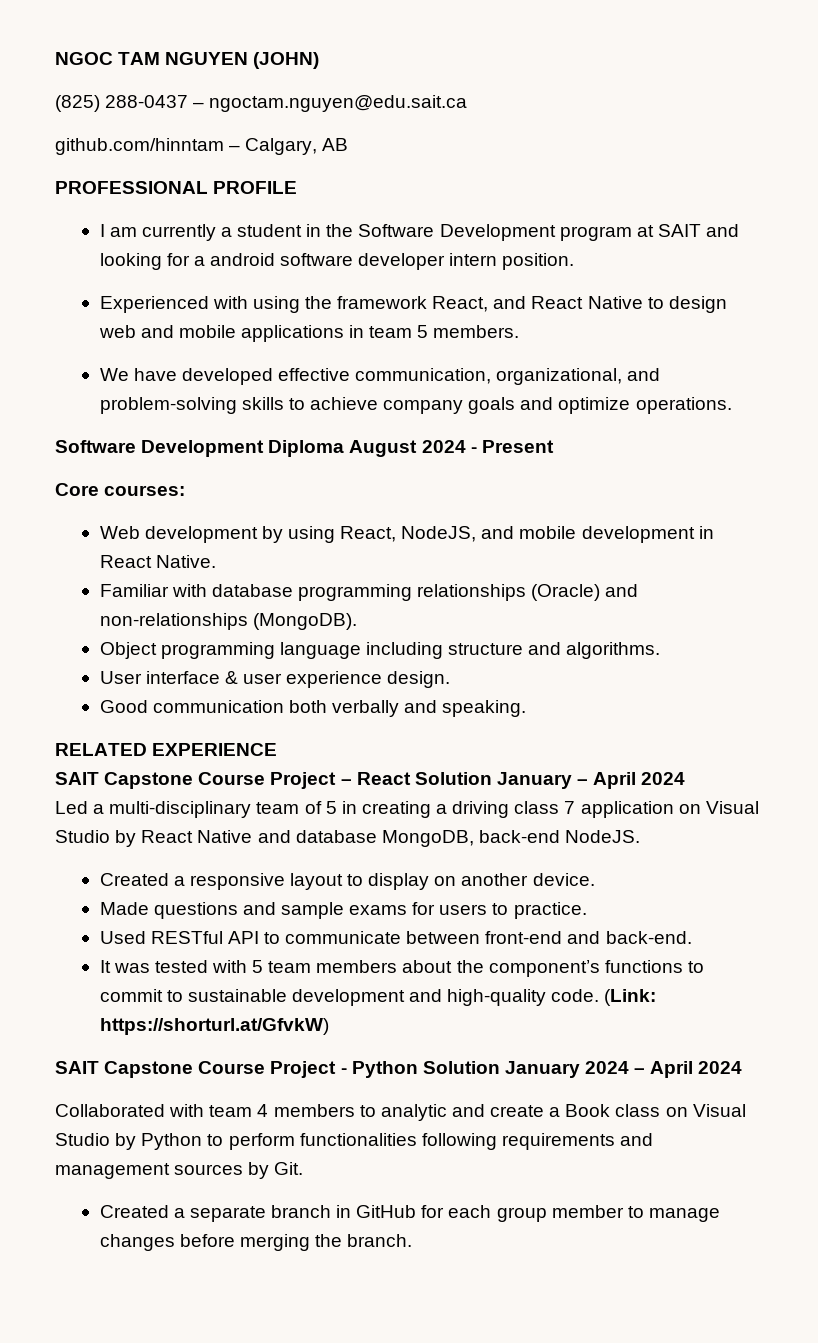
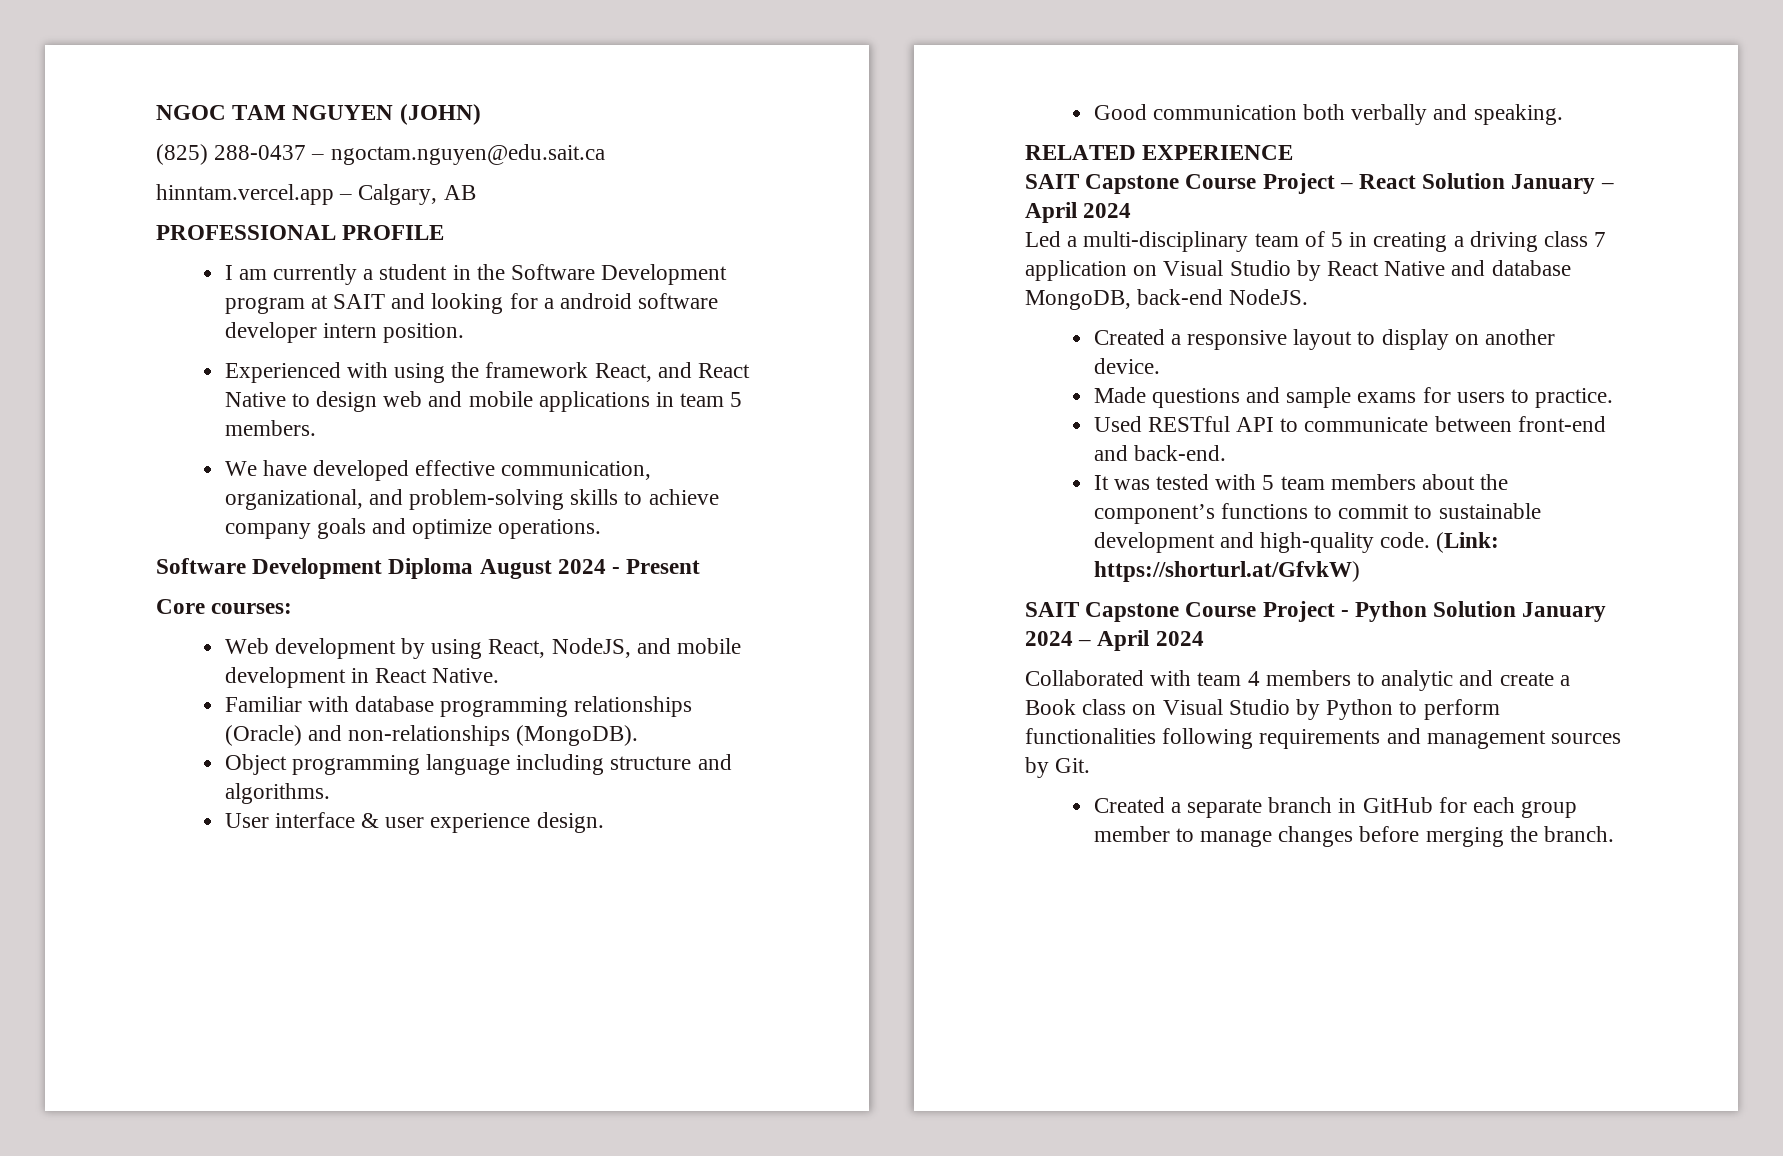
[55,138,224,155] github.com/hinntam -> [156,184,334,205] hinntam.vercel.app

